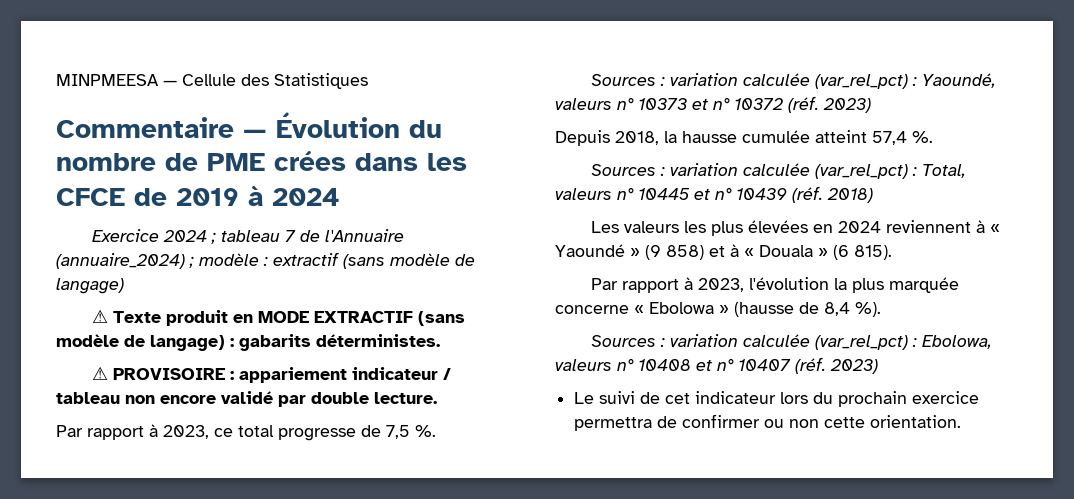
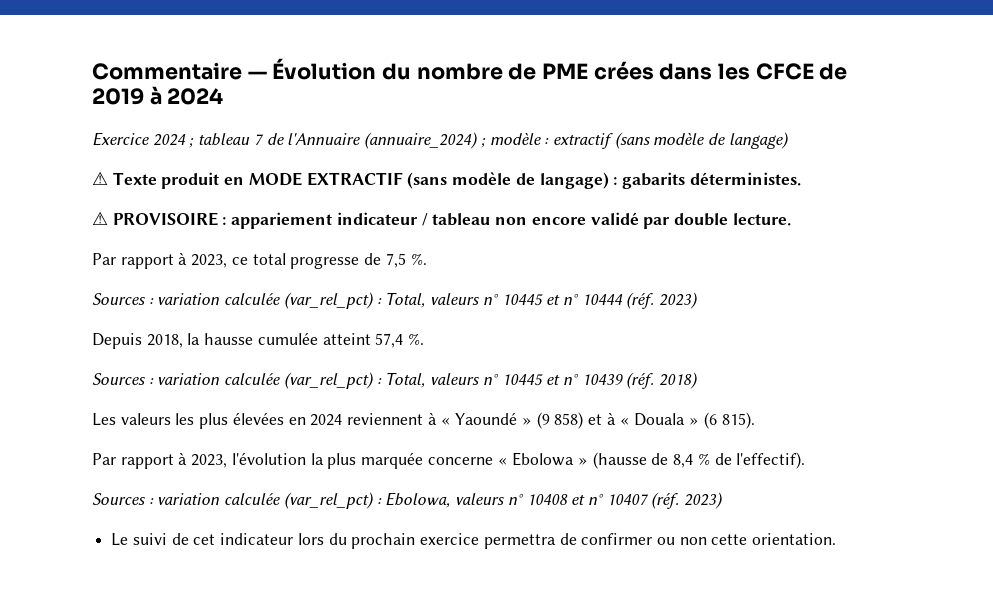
[56,73,368,89] MINPMEESA — Cellule des Statistiques // -> (92, 71) none
[921,73,996,88] [555,97,783,110] Yaoundé, valeurs n° 10373 et n° 10372 -> [385,292,623,308] Total, valeurs n° 10445 et n° 10444
[855,302,881,317] %). -> [697,452,806,469] % de l'effectif).

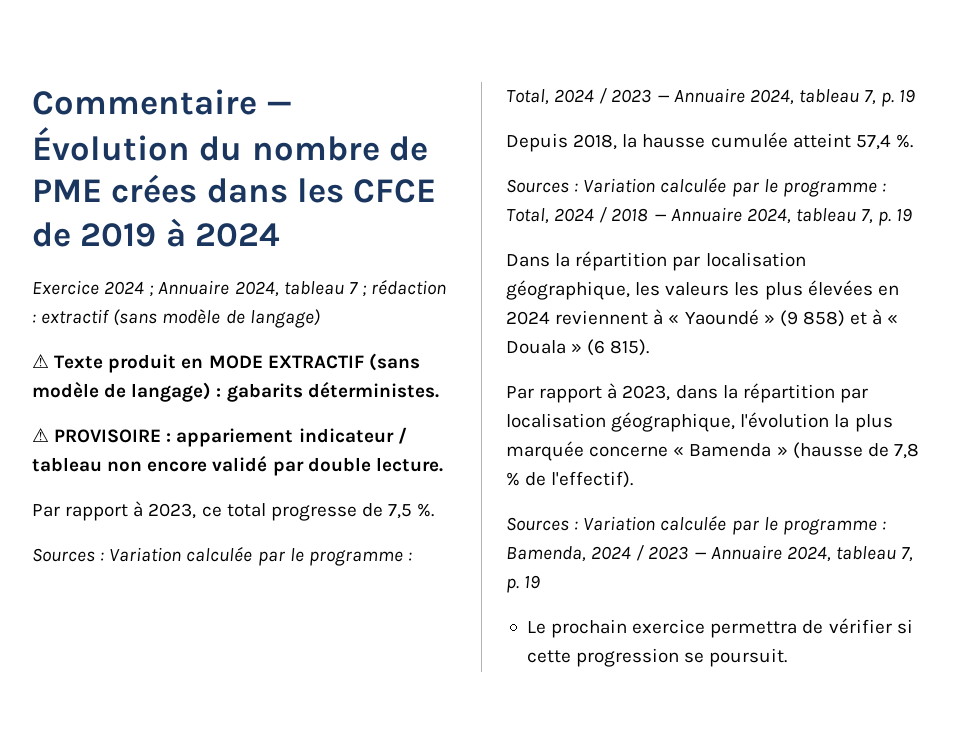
[198,132,541,149] tableau 7 de l'Annuaire (annuaire_2024) ; modèle -> [158,279,447,297] Annuaire 2024, tableau 7 ; rédaction
[157,292,699,309] variation calculée (var_rel_pct) : Total, valeurs n° 10445 et n° 10444 (réf. 2023) -> [109,546,412,566] [506,88,916,107] Variation calculée par le programme : Total, 2024 / 2023 — Annuaire 2024, tableau 7, p. 19
[157,372,699,389] [92,413,116,426] variation calculée (var_rel_pct) : Total, valeurs n° 10445 et n° 10439 (réf. 2018) // Les -> [583,177,886,197] [506,207,913,226] [506,251,806,271] [506,280,661,300] Variation calculée par le programme : Total, 2024 / 2018 — Annuaire 2024, tableau 7, p. 19 // Dans la répartition par localisation géographique, les
(228, 461) none -> [675,383,868,403] [506,412,736,432] dans la répartition par localisation géographique,
[512,452,575,466] Ebolowa -> [689,443,772,457] Bamenda
[673,454,694,468] 8,4 -> [893,443,919,459] 7,8
[157,492,724,509] [111,533,837,549] variation calculée (var_rel_pct) : Ebolowa, valeurs n° 10408 et n° 10407 (réf. 2023) // Le suivi de cet indicateur lors du prochain exercice permettra de confirmer ou non cette orientation. -> [583,515,886,535] [506,545,914,562] [506,575,541,593] [526,618,913,638] [526,648,788,667] Variation calculée par le programme : Bamenda, 2024 / 2023 — Annuaire 2024, tableau 7, p. 19 // Le prochain exercice permettra de vérifier si cette progression se poursuit.

